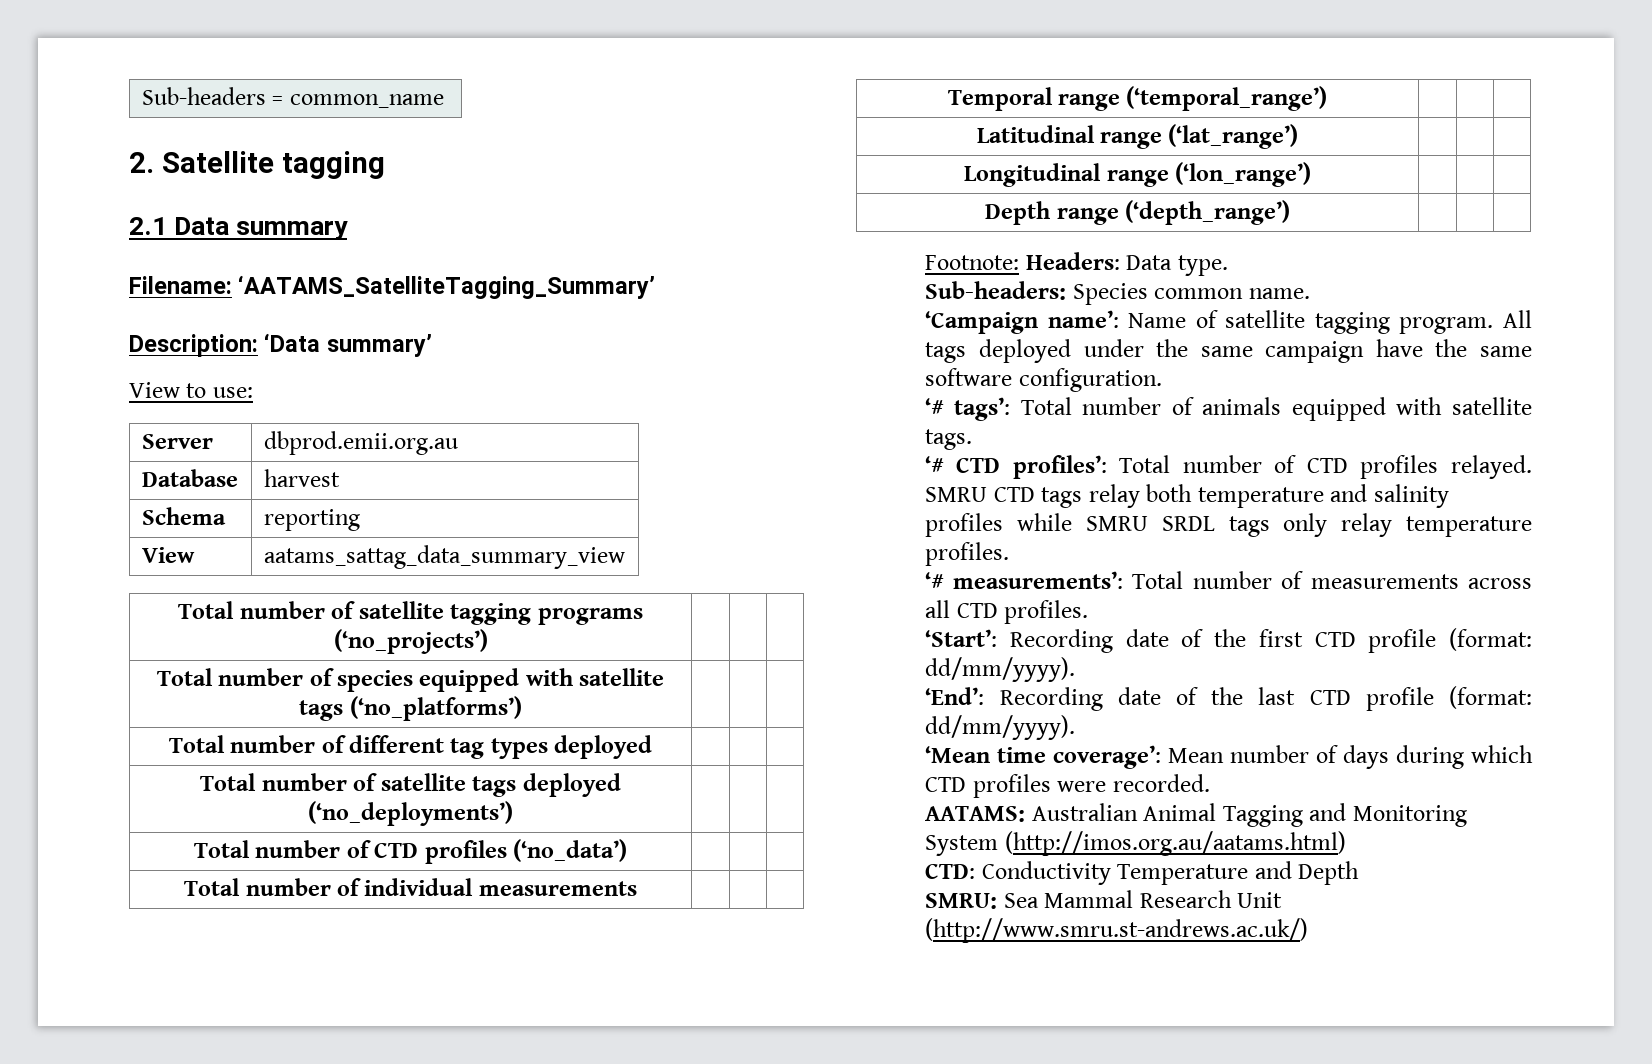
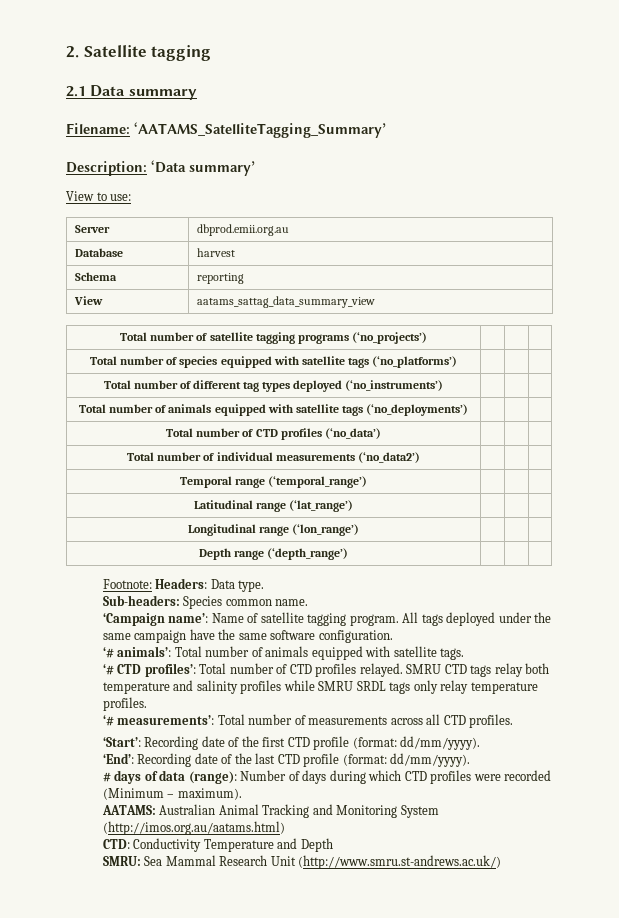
[141,87,444,108] Sub-headers = common_name // -> (66, 52) none
[200,773,621,797] | | | // Total number of satellite tags deployed -> [345,380,444,391] [79,404,363,416] (‘no_instruments’) | | | // Total number of animals equipped with satellite tags
(637, 888) none -> [357,452,420,463] (‘no_data2’)
[953,397,1010,421] tags’: -> [117,646,172,657] animals’:
[925,745,1310,769] ‘Mean time coverage’: Mean number -> [102,770,287,784] # days of data (range): Number
[1112,774,1210,792] recorded. -> [504,770,552,781] [102,788,242,800] recorded (Minimum – maximum).
[1222,805,1303,827] Tagging -> [262,804,310,818] Tracking

